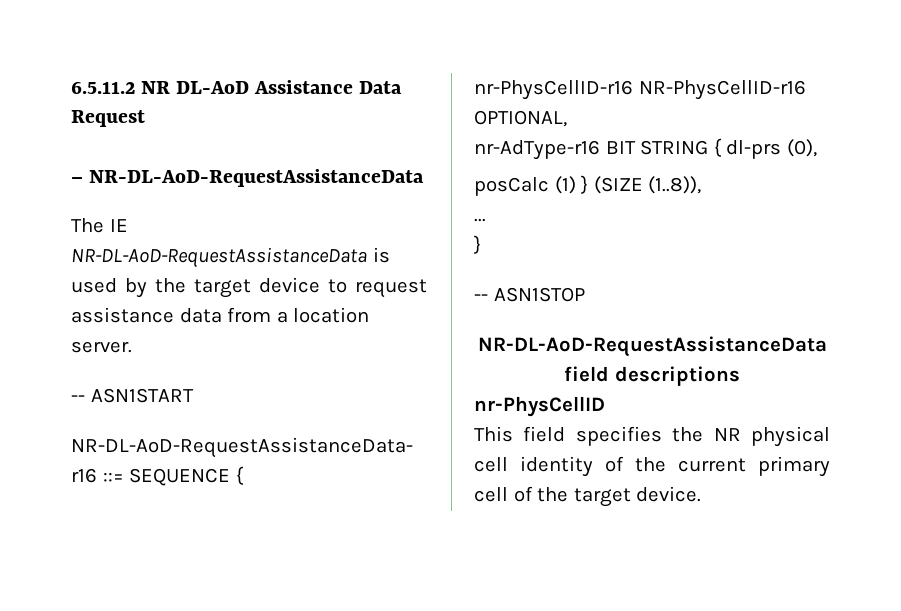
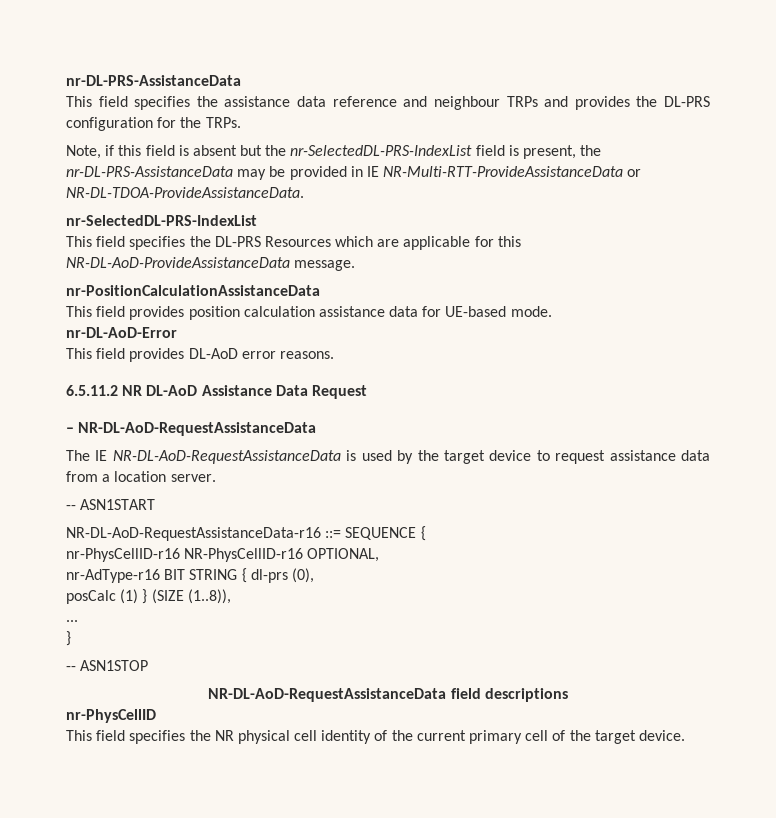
(71, 87) none -> [66,75,241,86] [66,96,711,110] [66,117,241,131] [66,145,602,159] [66,166,642,180] [66,187,304,198] [66,215,257,226] [66,236,521,250] [66,257,356,271] [66,285,320,296] [66,306,552,320] [66,327,177,338] [66,348,334,362] nr-DL-PRS-AssistanceData // This field specifies the assistance data reference and neighbour TRPs and provides the DL-PRS configuration for the TRPs. // Note, if this field is absent but the nr-SelectedDL-PRS-IndexList field is present, the nr-DL-PRS-AssistanceData may be provided in IE NR-Multi-RTT-ProvideAssistanceData or NR-DL-TDOA-ProvideAssistanceData. // nr-SelectedDL-PRS-IndexList // This field specifies the DL-PRS Resources which are applicable for this NR-DL-AoD-ProvideAssistanceData message. // nr-PositionCalculationAssistanceData // This field provides position calculation assistance data for UE-based mode. // nr-DL-AoD-Error // This field provides DL-AoD error reasons. //

